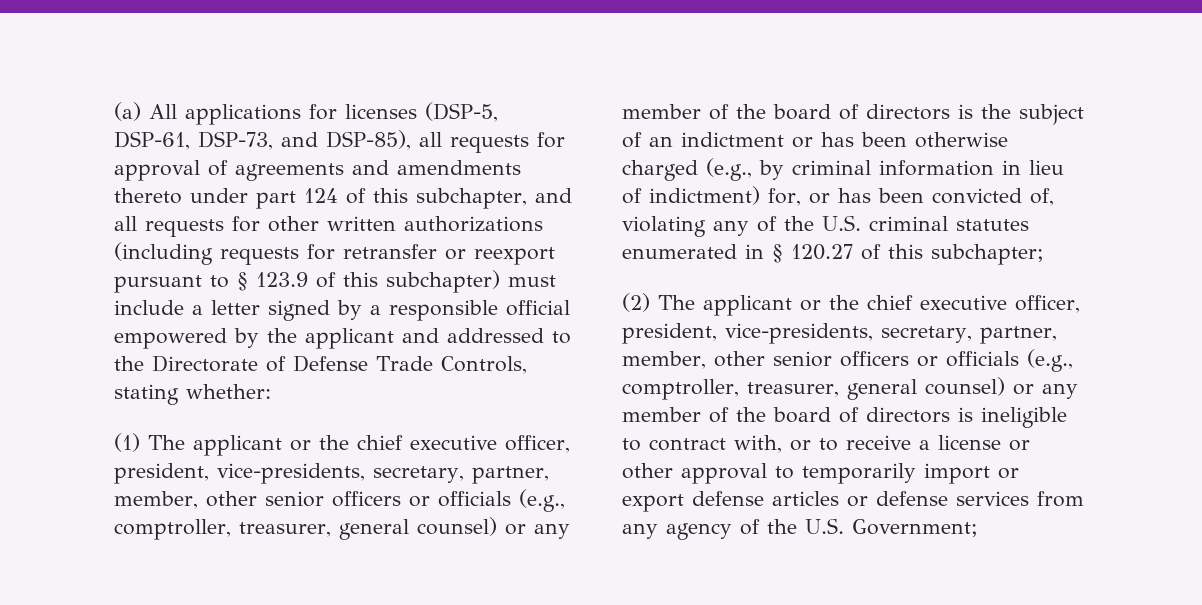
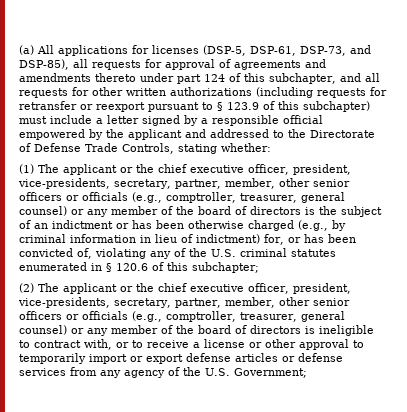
[791,244,853,260] 120.27 -> [116,263,148,271] 120.6

